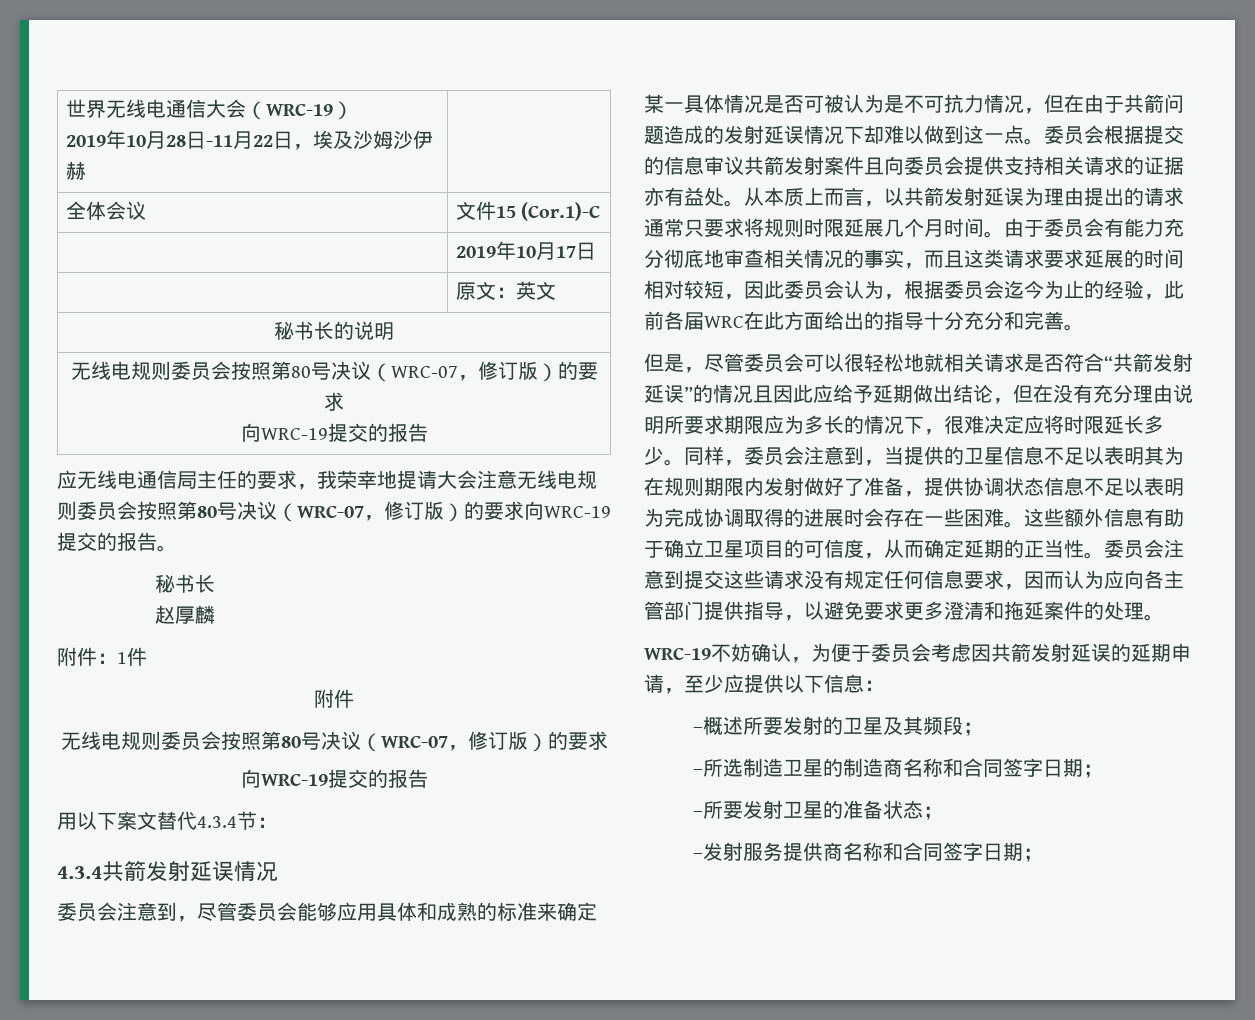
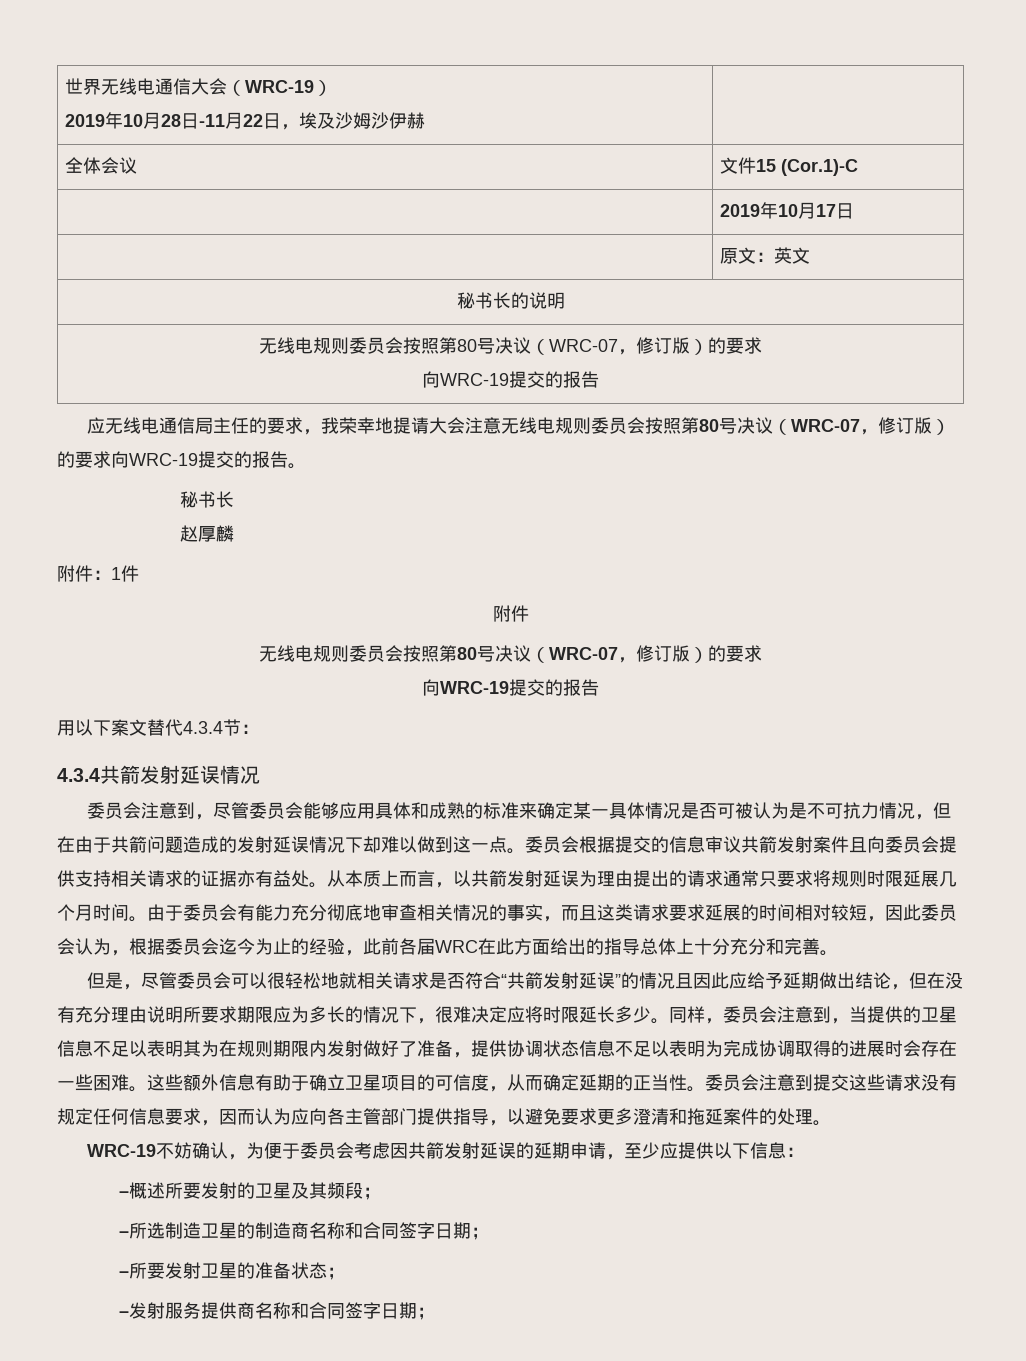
(924, 321) none -> [640,938,694,955] 总体上

